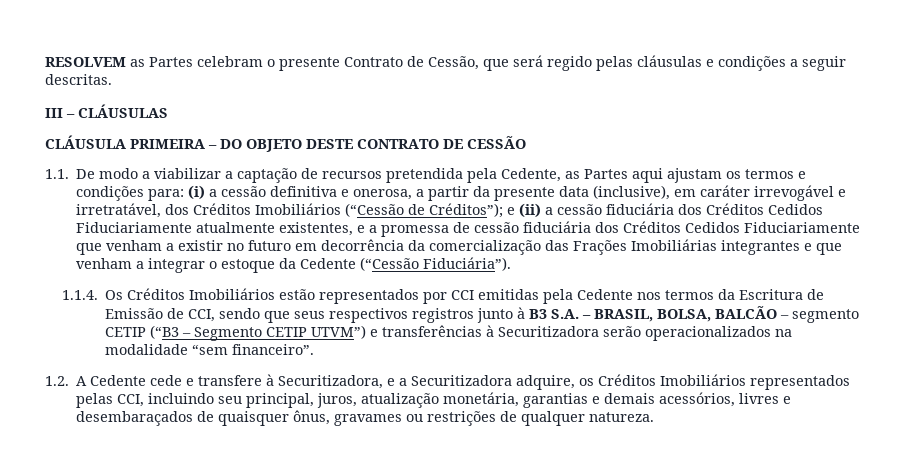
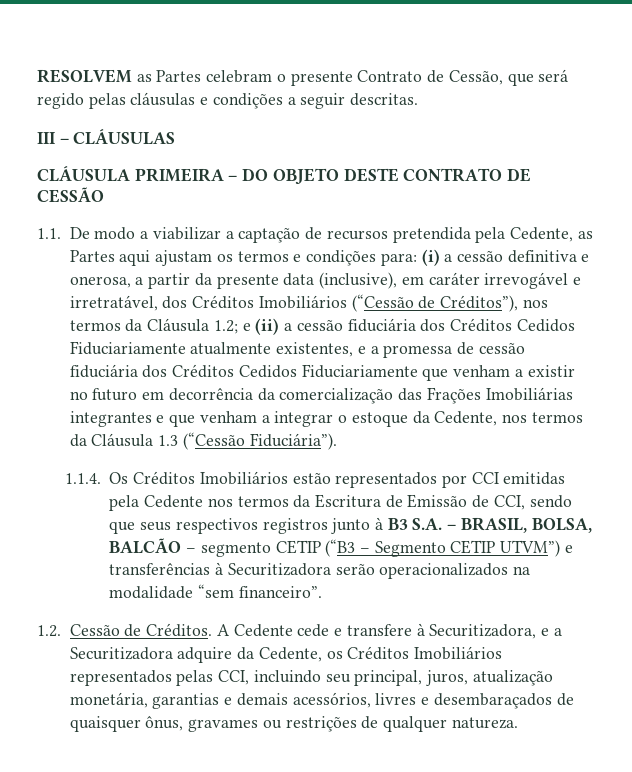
[429,203,504,218] Créditos”); -> [440,295,548,312] [69,318,238,334] Créditos”), nos termos da Cláusula 1.2;
[300,258,357,269] Cedente -> [434,411,583,426] [69,433,179,447] Cedente, nos termos da Cláusula 1.3
(69, 381) none -> [69,623,213,637] Cessão de Créditos.
[516,375,576,390] adquire, -> [177,647,322,663] adquire da Cedente,

